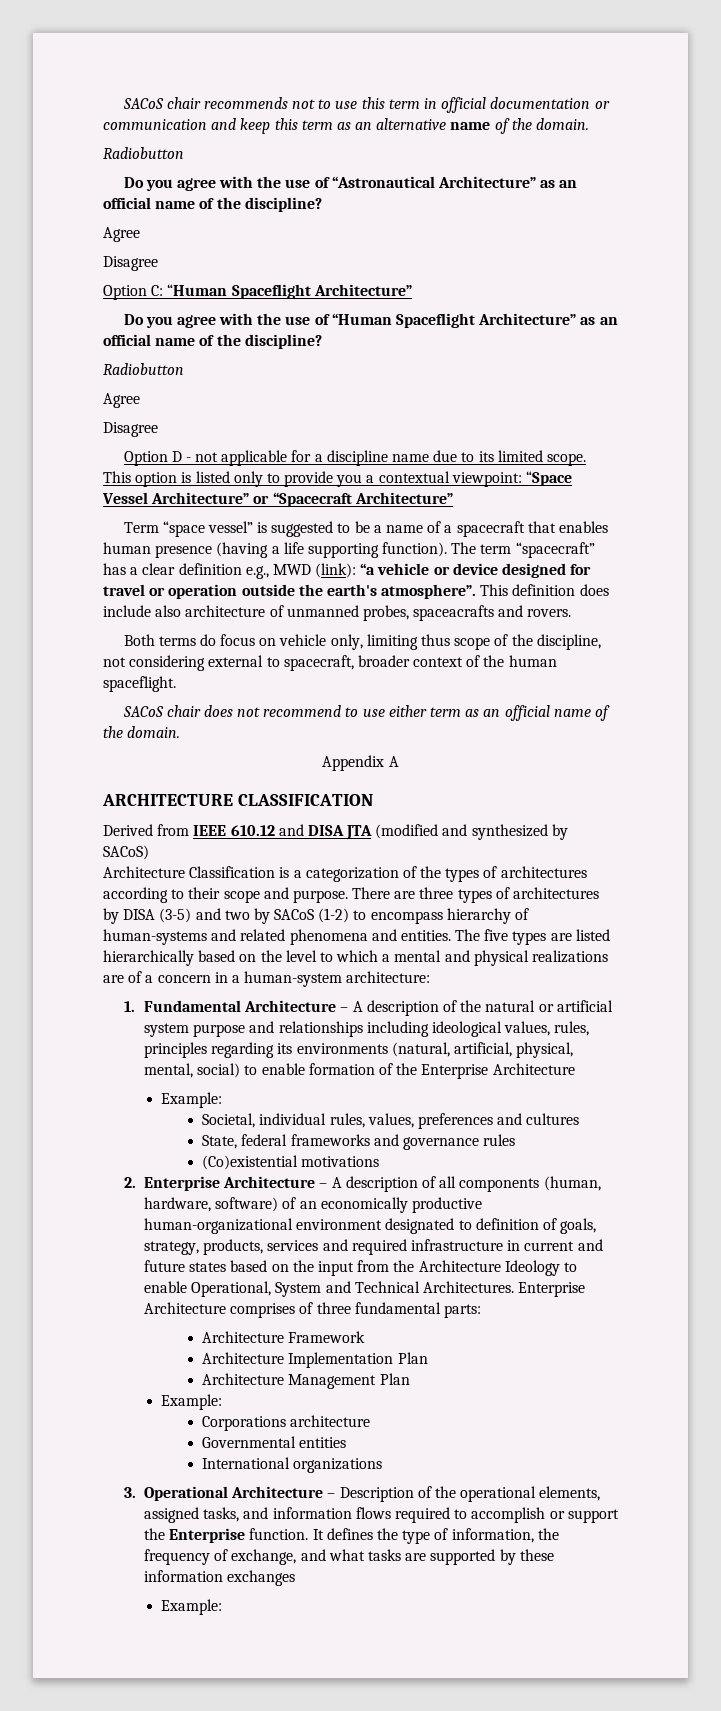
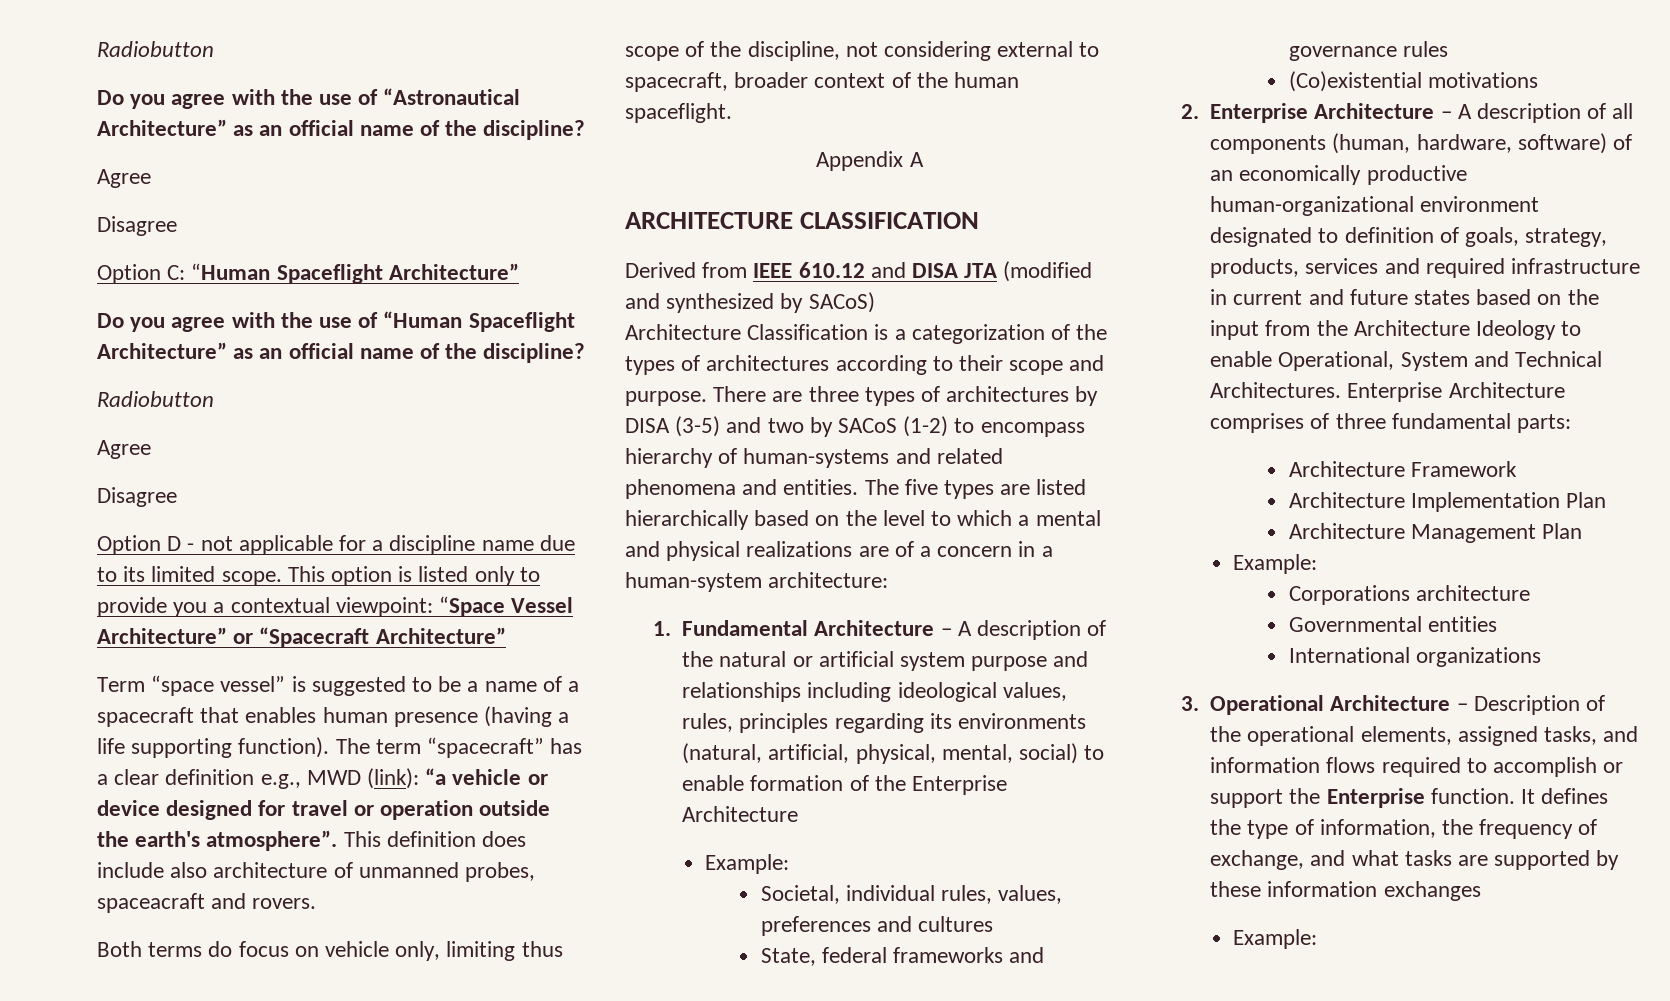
[122,97,610,113] [103,118,590,134] SACoS chair recommends not to use this term in official documentation or communication and keep this term as an alternative name of the domain. // -> (97, 49) none
[413,605,495,621] spaceacrafts -> [97,893,205,913] spaceacraft
[122,705,610,721] [103,726,181,738] // SACoS chair does not recommend to use either term as an official name of the domain. -> (732, 113) none

